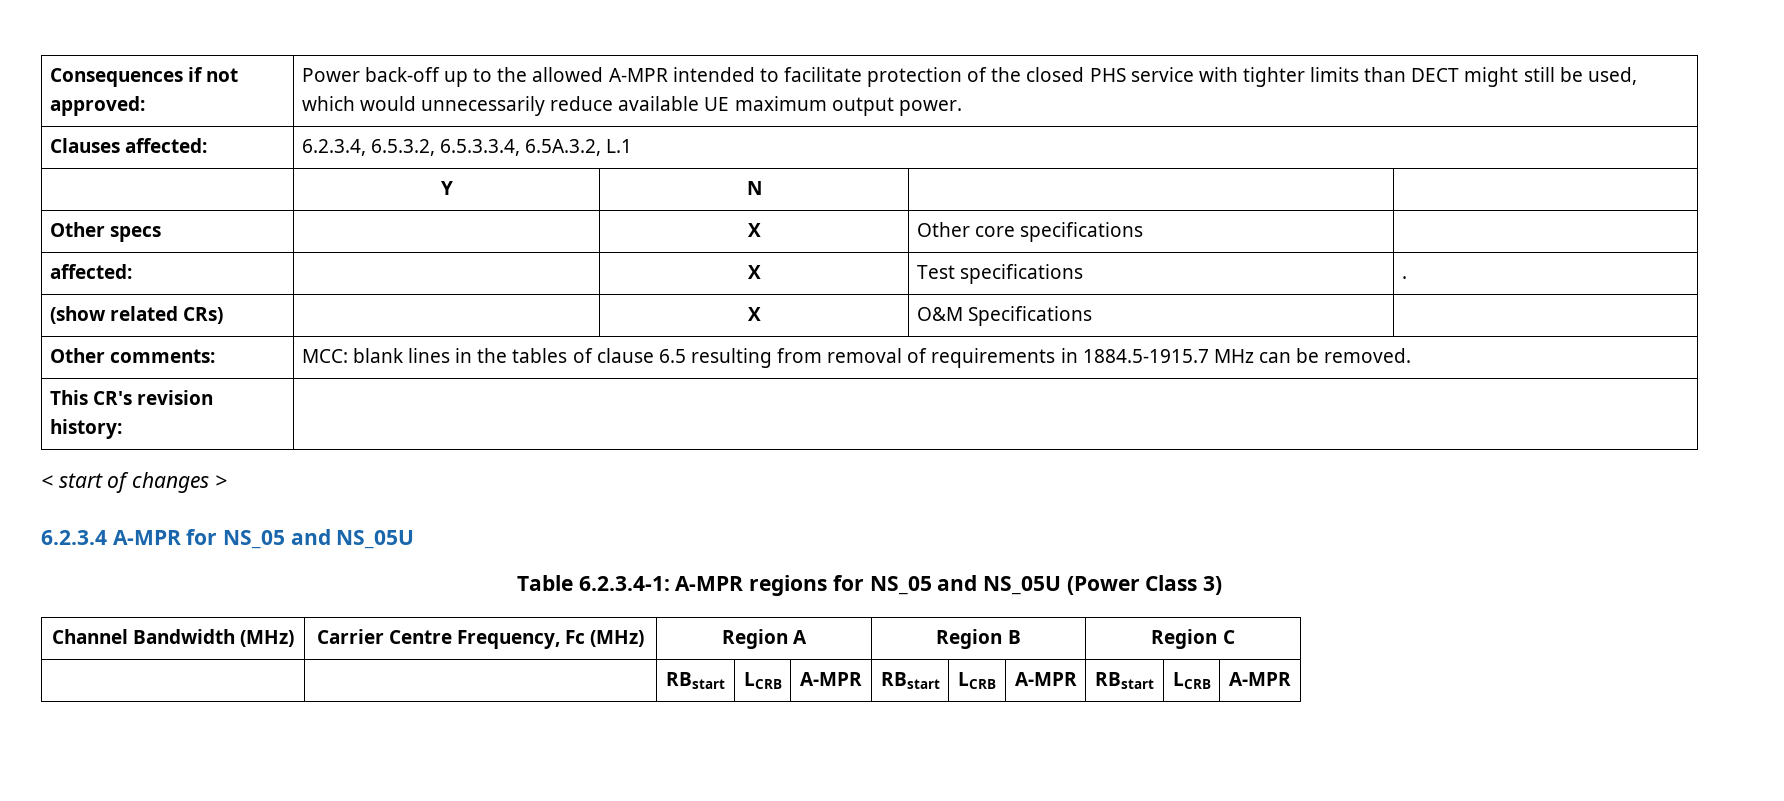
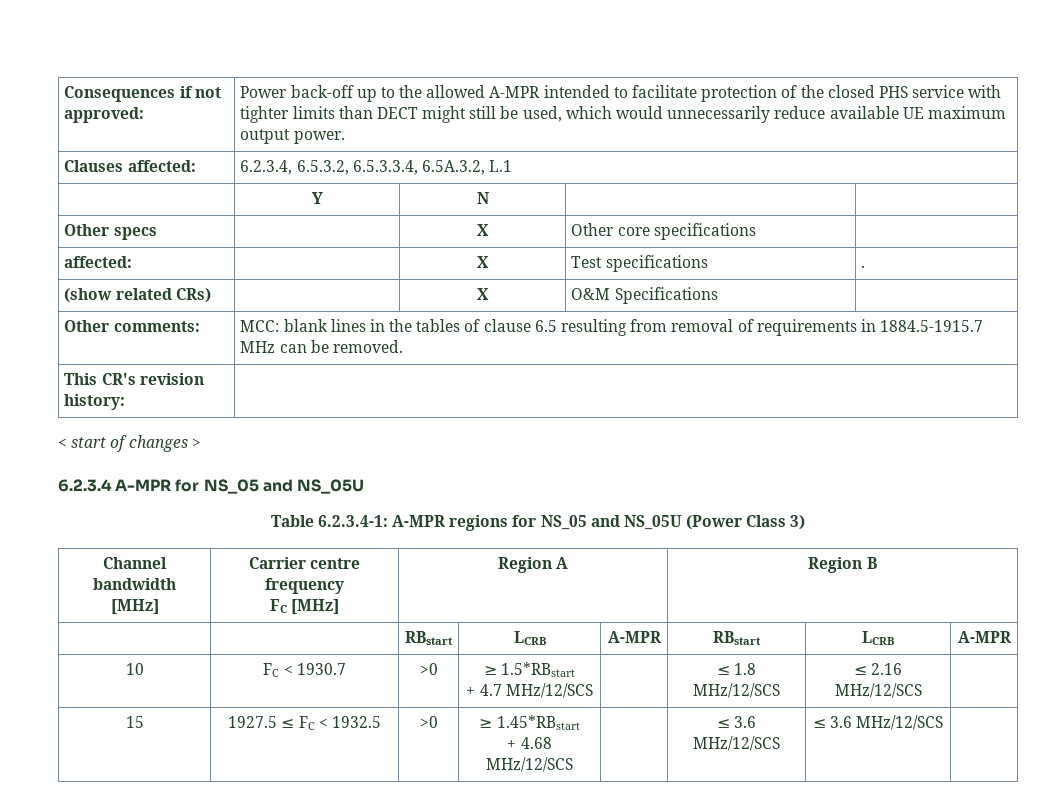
[133,629,295,647] Bandwidth (MHz) -> [93,578,176,590] [110,599,159,615] bandwidth // [MHz]
[388,630,645,649] Centre Frequency, Fc (MHz) -> [310,558,361,569] [265,578,344,594] [269,599,340,615] centre frequency // FC [MHz]
[1151,629,1235,649] [666,672,725,689] [743,672,782,689] [800,672,862,686] [880,672,940,689] [958,672,996,689] [1014,672,1077,686] [1095,672,1154,689] [1172,672,1211,689] [1229,672,1291,686] | Region C // | | RBstart | LCRB | A-MPR | RBstart | LCRB | A-MPR | RBstart | LCRB | A-MPR -> [405,631,453,645] [513,631,546,645] [607,631,662,643] [713,631,761,645] [862,631,894,645] [957,631,1012,643] [125,663,144,675] [263,663,346,677] [419,663,438,675] [483,662,576,677] [466,683,593,698] [716,663,757,675] [693,683,780,698] [853,663,903,675] [834,683,922,698] [125,716,144,728] [228,716,381,730] [419,716,438,728] [479,715,580,730] [507,737,552,749] [486,757,573,772] [716,716,757,728] [693,736,780,751] [812,715,944,730] // | | RBstart | LCRB | A-MPR | RBstart | LCRB | A-MPR // 10 | FC < 1930.7 | >0 | ≥ 1.5*RBstart // + 4.7 MHz/12/SCS | | ≤ 1.8 MHz/12/SCS | ≤ 2.16 MHz/12/SCS | // 15 | 1927.5 ≤ FC < 1932.5 | >0 | ≥ 1.45*RBstart // + 4.68 MHz/12/SCS | | ≤ 3.6 MHz/12/SCS | ≤ 3.6 MHz/12/SCS |

